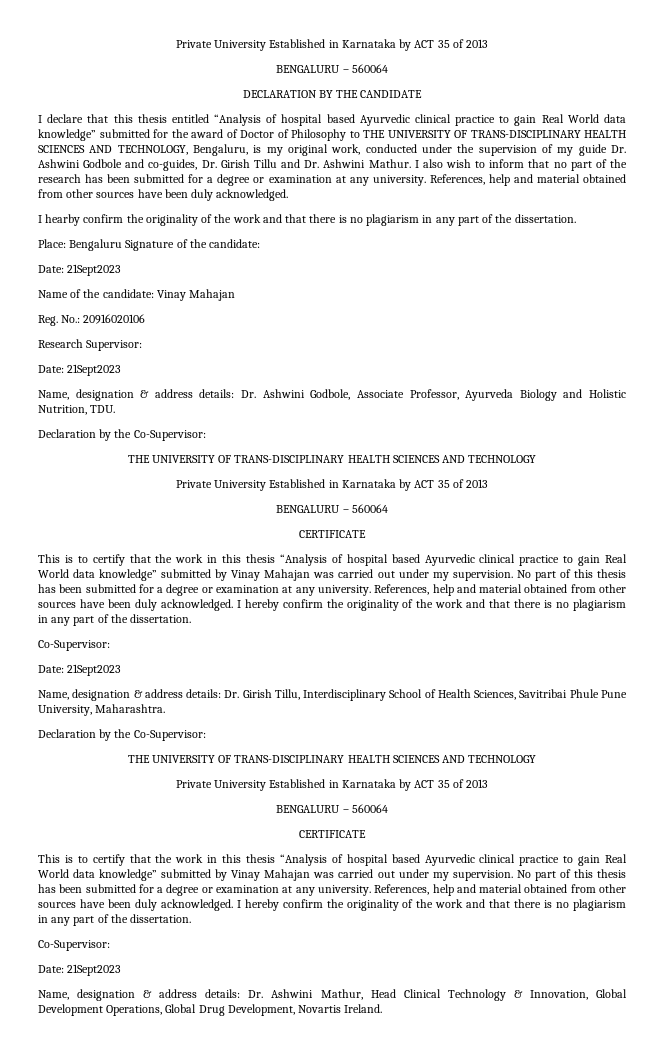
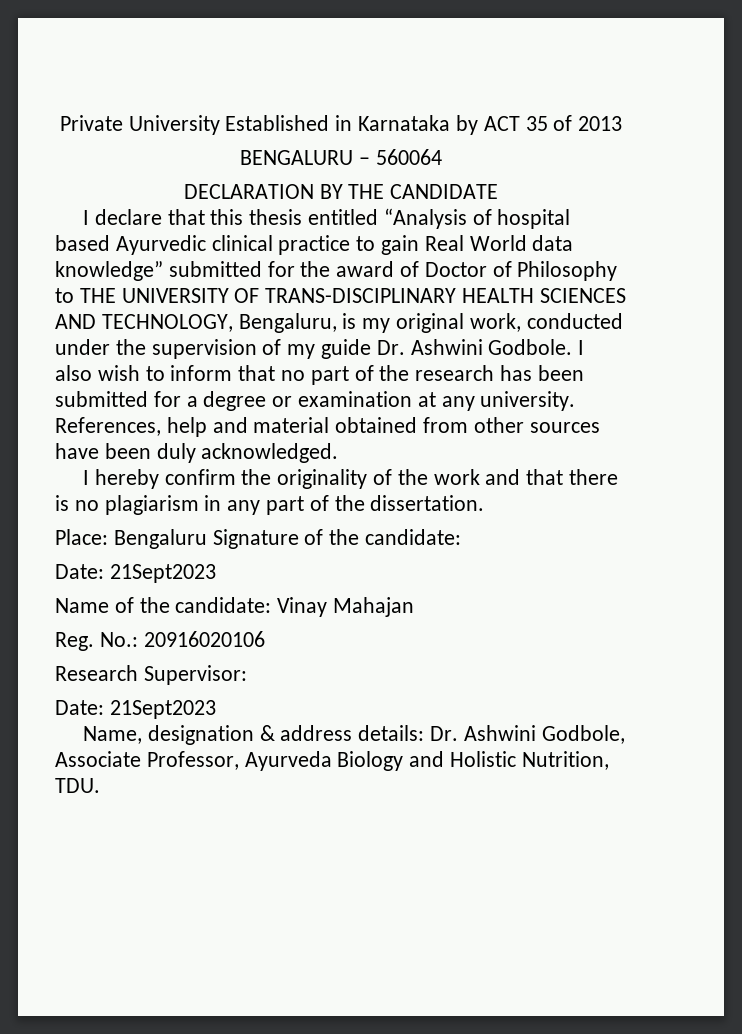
[83,159,411,171] Godbole and co-guides, Dr. Girish Tillu and Dr. Ashwini Mathur. -> [488,339,573,355] Godbole.
[45,214,81,226] hearby -> [94,469,159,489] hereby
[38,429,206,441] [127,455,537,463] [175,479,489,491] [276,504,388,513] [299,530,366,538] [38,554,627,566] [38,569,626,581] [38,584,626,596] [38,599,627,611] [38,614,192,626] [38,640,110,651] [38,664,122,676] [38,689,627,701] [38,704,166,716] [38,729,206,741] [127,755,537,763] [175,779,489,791] [276,804,388,813] [299,830,366,838] [38,854,627,866] [38,869,626,881] [38,884,626,896] [38,899,627,911] [38,914,192,926] [38,940,110,951] [38,964,122,976] [38,989,628,1001] [38,1004,383,1016] // Declaration by the Co-Supervisor: // THE UNIVERSITY OF TRANS-DISCIPLINARY HEALTH SCIENCES AND TECHNOLOGY // Private University Established in Karnataka by ACT 35 of 2013 // BENGALURU – 560064 // CERTIFICATE // This is to certify that the work in this thesis “Analysis of hospital based Ayurvedic clinical practice to gain Real World data knowledge” submitted by Vinay Mahajan was carried out under my supervision. No part of this thesis has been submitted for a degree or examination at any university. References, help and material obtained from other sources have been duly acknowledged. I hereby confirm the originality of the work and that there is no plagiarism in any part of the dissertation. // Co-Supervisor: // Date: 21Sept2023 // Name, designation & address details: Dr. Girish Tillu, Interdisciplinary School of Health Sciences, Savitribai Phule Pune University, Maharashtra. // Declaration by the Co-Supervisor: // THE UNIVERSITY OF TRANS-DISCIPLINARY HEALTH SCIENCES AND TECHNOLOGY // Private University Established in Karnataka by ACT 35 of 2013 // BENGALURU – 560064 // CERTIFICATE // This is to certify that the work in this thesis “Analysis of hospital based Ayurvedic clinical practice to gain Real World data knowledge” submitted by Vinay Mahajan was carried out under my supervision. No part of this thesis has been submitted for a degree or examination at any university. References, help and material obtained from other sources have been duly acknowledged. I hereby confirm the originality of the work and that there is no plagiarism in any part of the dissertation. // Co-Supervisor: // Date: 21Sept2023 // Name, designation & address details: Dr. Ashwini Mathur, Head Clinical Technology & Innovation, Global Development Operations, Global Drug Development, Novartis Ireland. -> (100, 785) none

